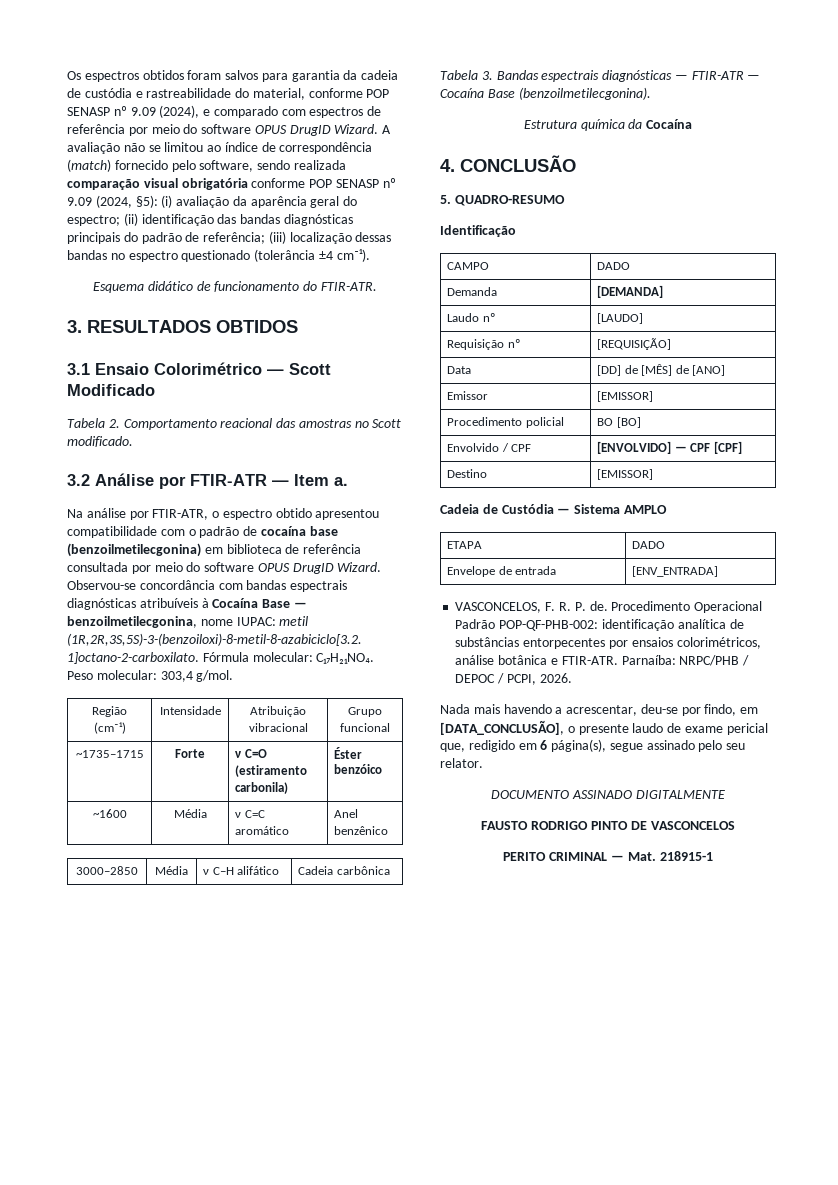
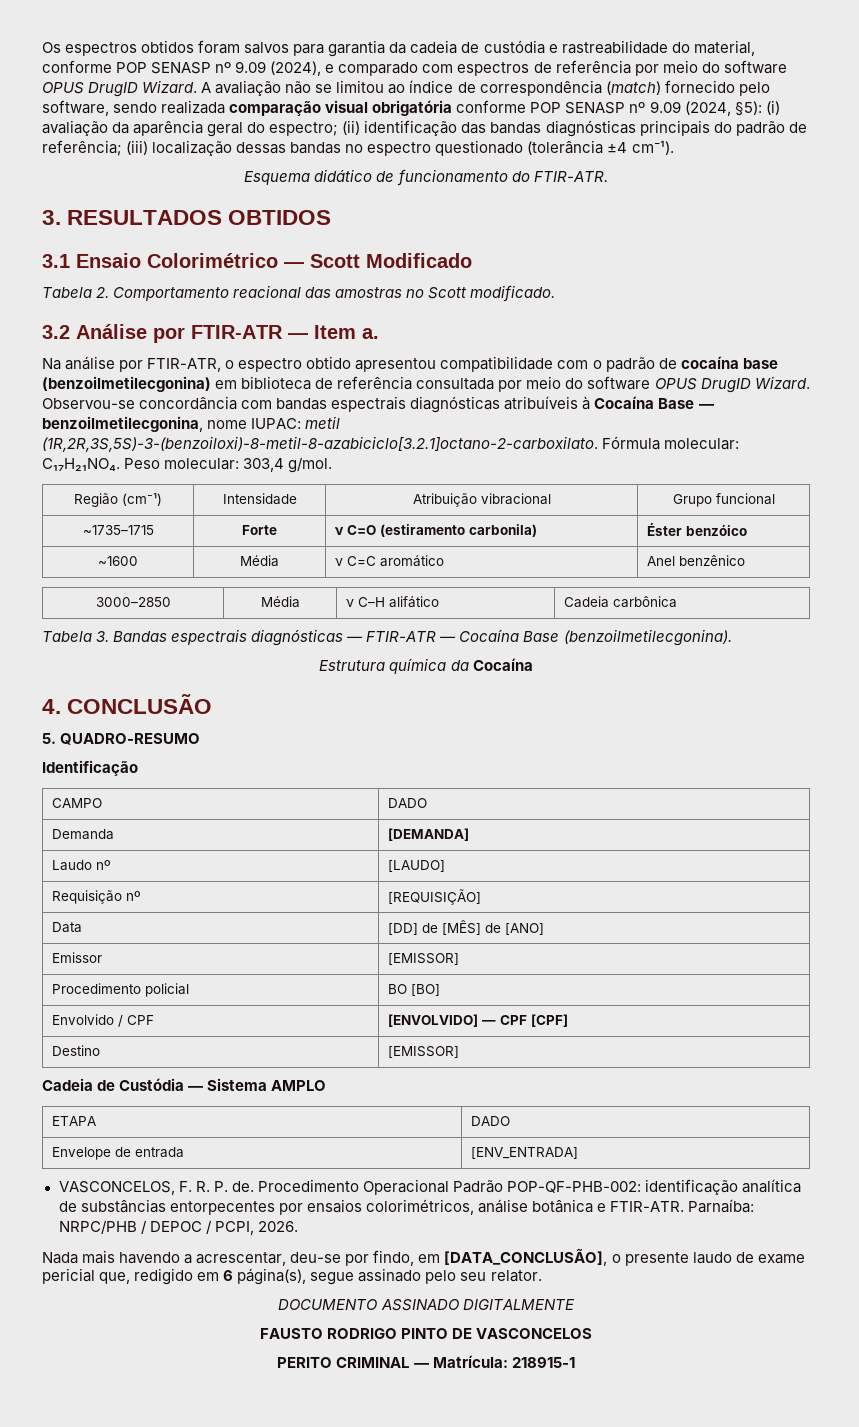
[627,852,656,861] Mat. -> [432,1355,508,1368] Matrícula:

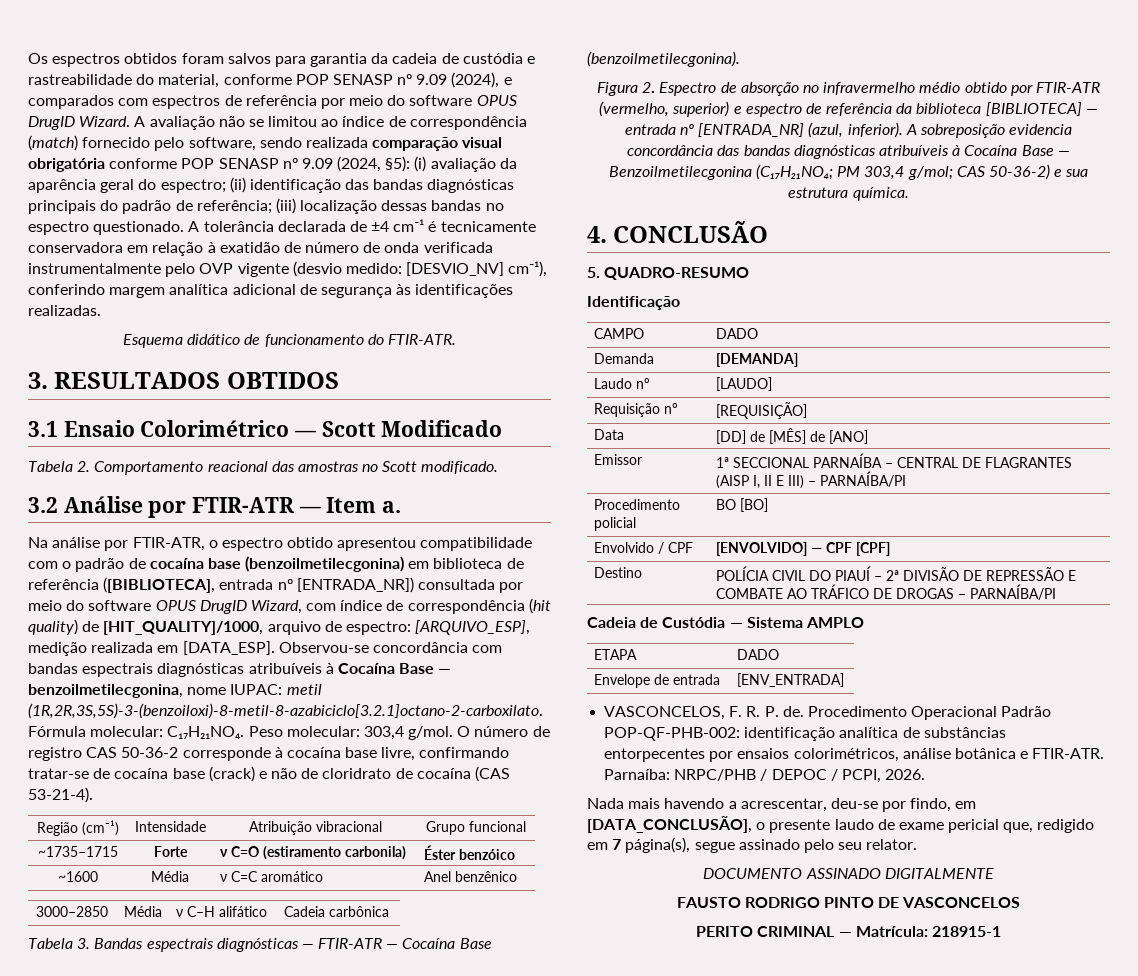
[338,62,419,76] comparado -> [28,95,114,109] comparados
[435,140,674,156] questionado (tolerância ±4 cm⁻¹). -> [93,219,536,235] [28,242,493,256] [28,261,548,277] [28,284,514,298] [28,305,101,316] questionado. A tolerância declarada de ±4 cm⁻¹ é tecnicamente conservadora em relação à exatidão de número de onda verificada instrumentalmente pelo OVP vigente (desvio medido: [DESVIO_NV] cm⁻¹), conferindo margem analítica adicional de segurança às identificações realizadas.
(413, 383) none -> [103,577,414,593] ([BIBLIOTECA], entrada nº [ENTRADA_NR])
[754,376,810,389] Wizard. -> [250,598,551,614] [28,619,531,635] [28,641,275,656] Wizard, com índice de correspondência (hit quality) de [HIT_QUALITY]/1000, arquivo de espectro: [ARQUIVO_ESP], medição realizada em [DATA_ESP].
(333, 465) none -> [457,726,550,737] [28,747,510,761] [28,766,511,782] [28,787,93,803] O número de registro CAS 50-36-2 corresponde à cocaína base livre, confirmando tratar-se de cocaína base (crack) e não de cloridrato de cocaína (CAS 53-21-4).
[319,658,533,674] Estrutura química da Cocaína -> [597,82,1100,96] [599,101,1098,117] [624,122,1073,138] [627,145,1070,159] [608,164,1089,180] [788,187,909,201] Figura 2. Espectro de absorção no infravermelho médio obtido por FTIR-ATR (vermelho, superior) e espectro de referência da biblioteca [BIBLIOTECA] — entrada nº [ENTRADA_NR] (azul, inferior). A sobreposição evidencia concordância das bandas diagnósticas atribuíveis à Cocaína Base — Benzoilmetilecgonina (C₁₇H₂₁NO₄; PM 303,4 g/mol; CAS 50-36-2) e sua estrutura química.
[387,953,459,965] [EMISSOR] -> [716,453,1073,468] [716,471,907,489] 1ª SECCIONAL PARNAÍBA – CENTRAL DE FLAGRANTES (AISP I, II E III) – PARNAÍBA/PI
[387,1046,459,1058] [EMISSOR] -> [716,566,1077,581] [716,584,1057,600] POLÍCIA CIVIL DO PIAUÍ – 2ª DIVISÃO DE REPRESSÃO E COMBATE AO TRÁFICO DE DROGAS – PARNAÍBA/PI
[223,1270,234,1281] 6 -> [612,839,622,850] 7

